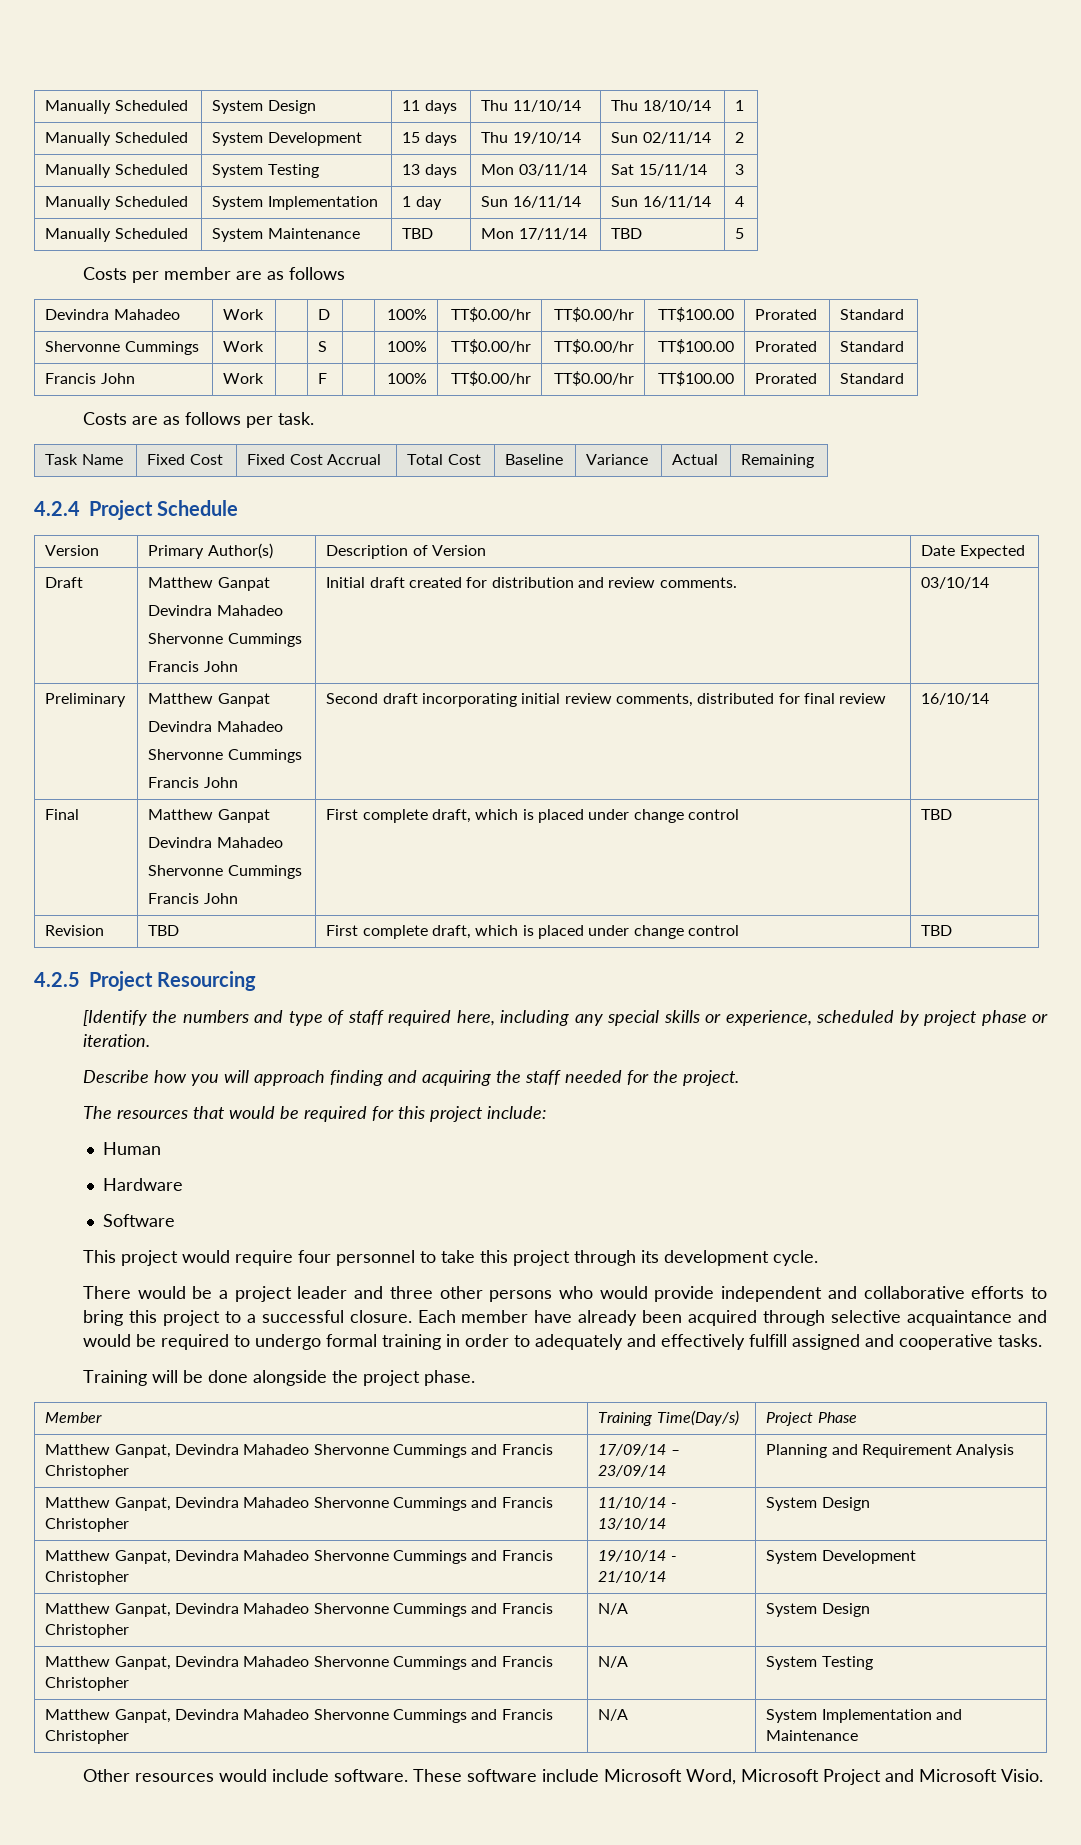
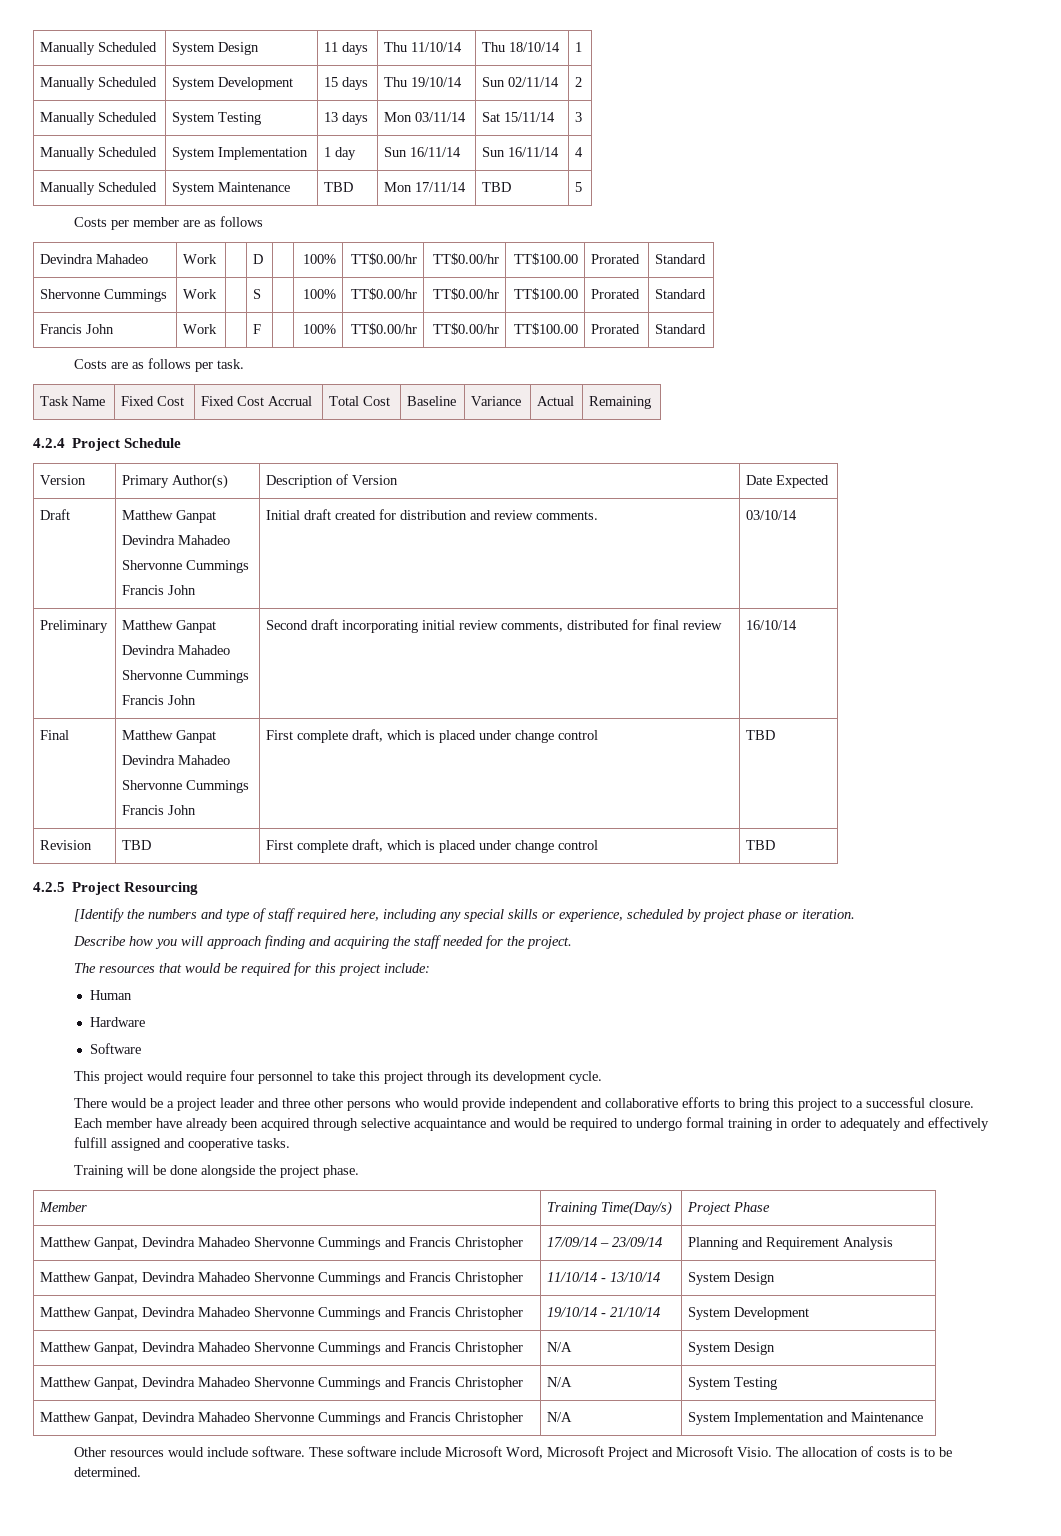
(1043, 1775) none -> [775,1446,952,1457] [73,1467,141,1477] The allocation of costs is to be determined.

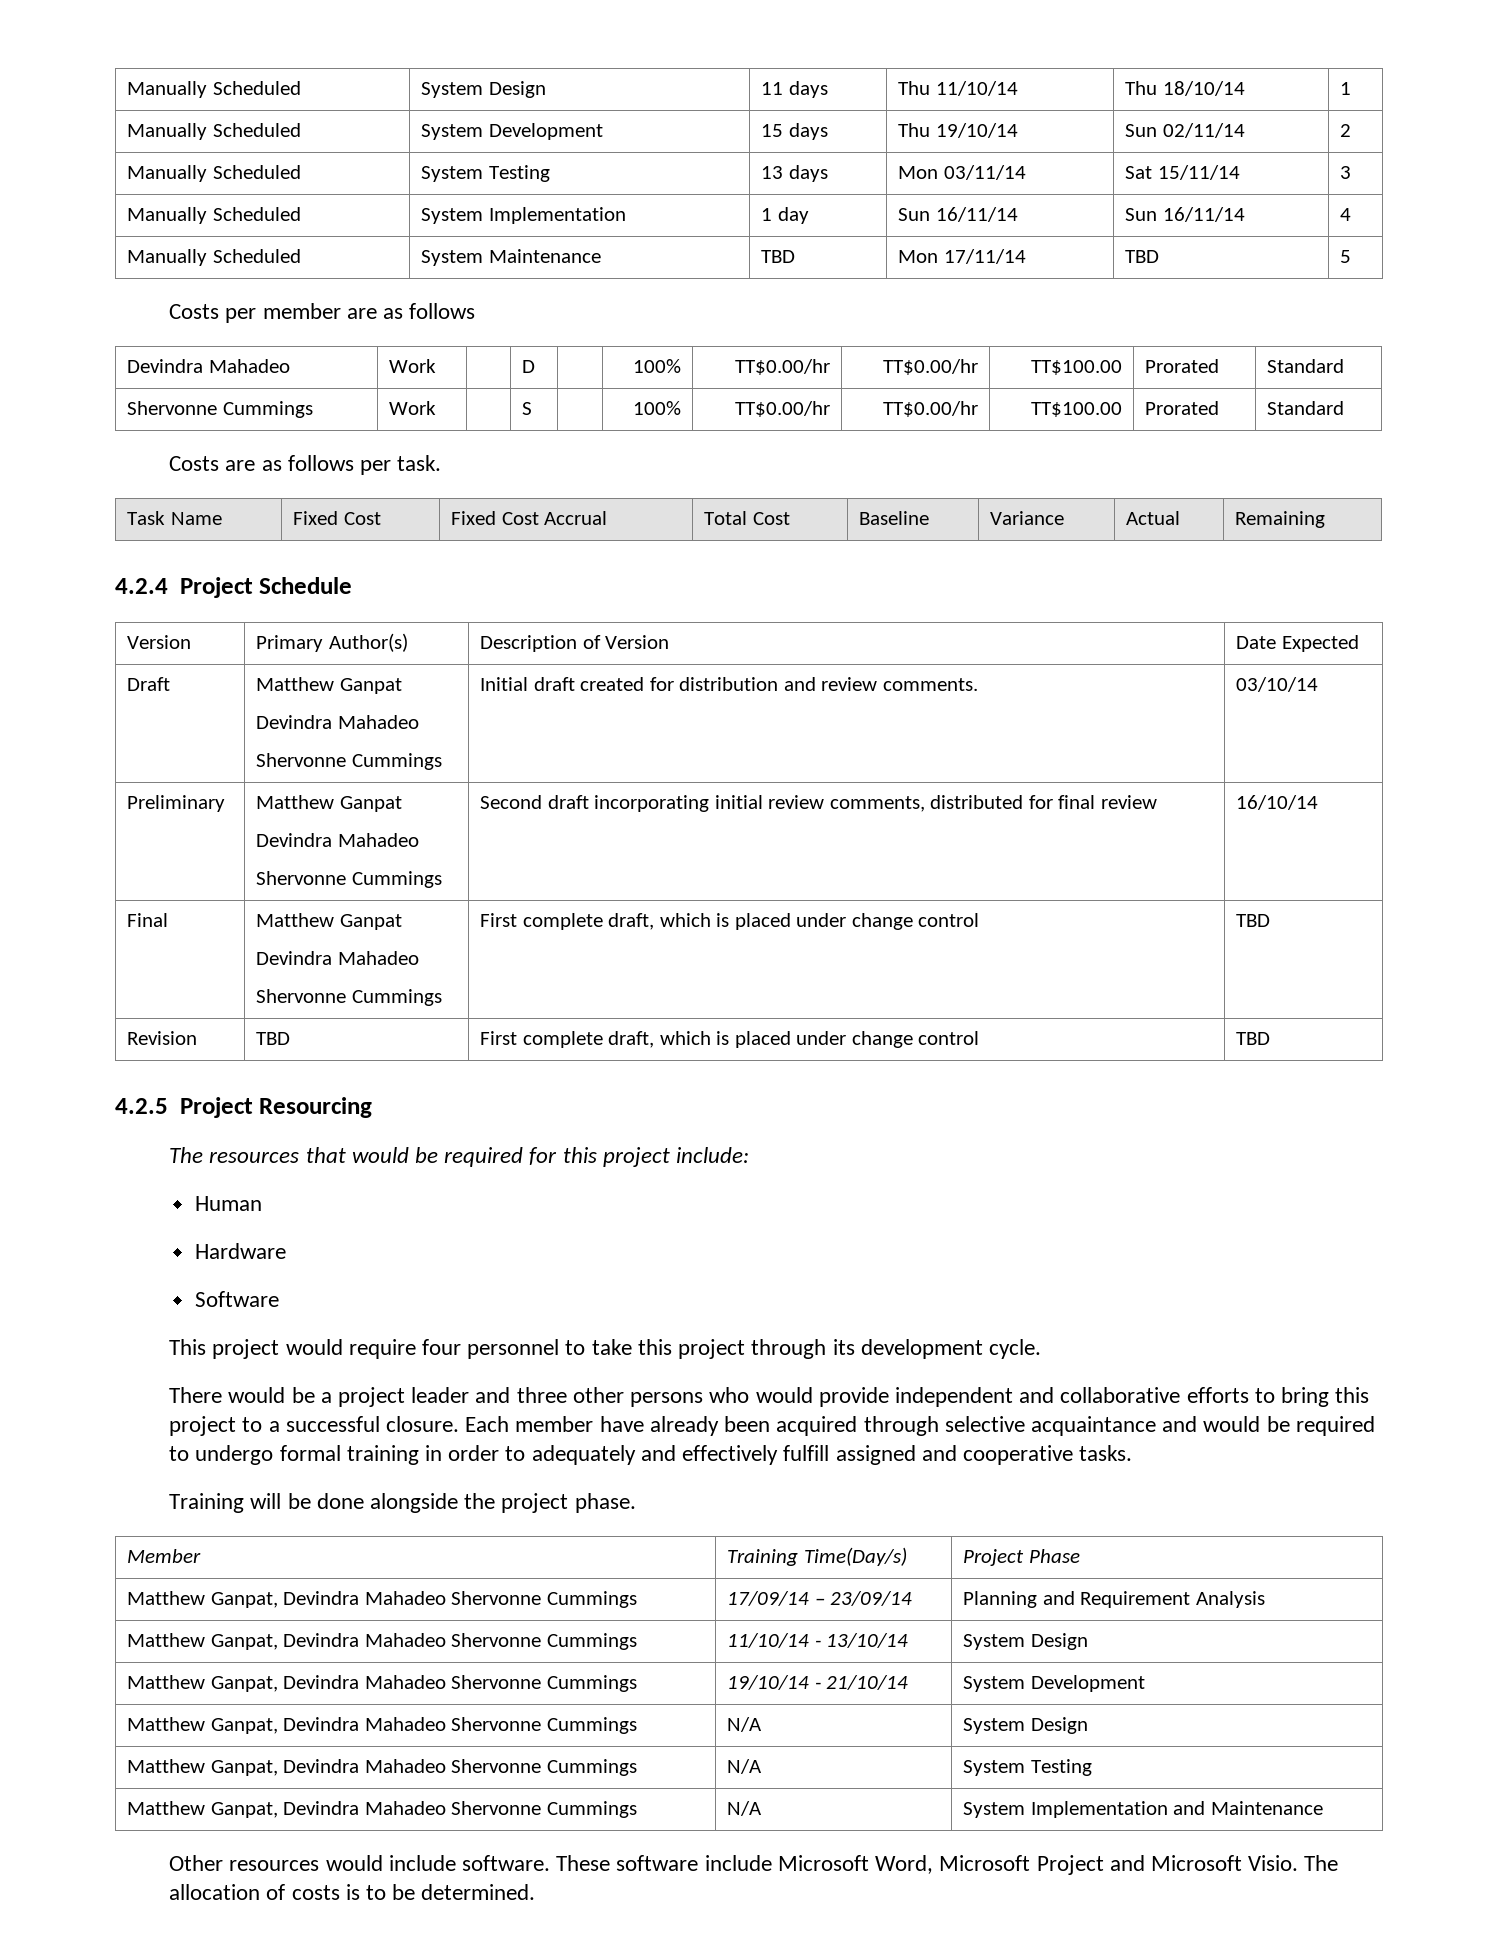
[40,324,115,334] [183,324,218,334] [253,324,262,334] [302,324,336,334] [350,323,417,335] [432,323,499,335] [513,323,578,335] [591,324,641,334] [655,324,707,334] // Francis John | Work | | F | | 100% | TT$0.00/hr | TT$0.00/hr | TT$100.00 | Prorated | Standard -> (1345, 408) none
[122,585,197,595] // Francis John -> (442, 761) none
[122,695,197,705] // Francis John -> (442, 879) none
[122,805,197,815] // Francis John -> (442, 997) none
[73,908,855,922] [72,935,572,949] // [Identify the numbers and type of staff required here, including any special skills or experience, scheduled by project phase or iteration. // Describe how you will approach finding and acquiring the staff needed for the project. -> (373, 1107) none
[385,1237,524,1250] and Francis Christopher -> (637, 1599) none
[385,1272,524,1285] and Francis Christopher -> (637, 1641) none
[385,1307,524,1320] and Francis Christopher -> (637, 1683) none
[385,1342,524,1355] and Francis Christopher -> (637, 1725) none
[385,1377,524,1390] and Francis Christopher -> (637, 1767) none
[385,1412,524,1425] and Francis Christopher -> (637, 1809) none

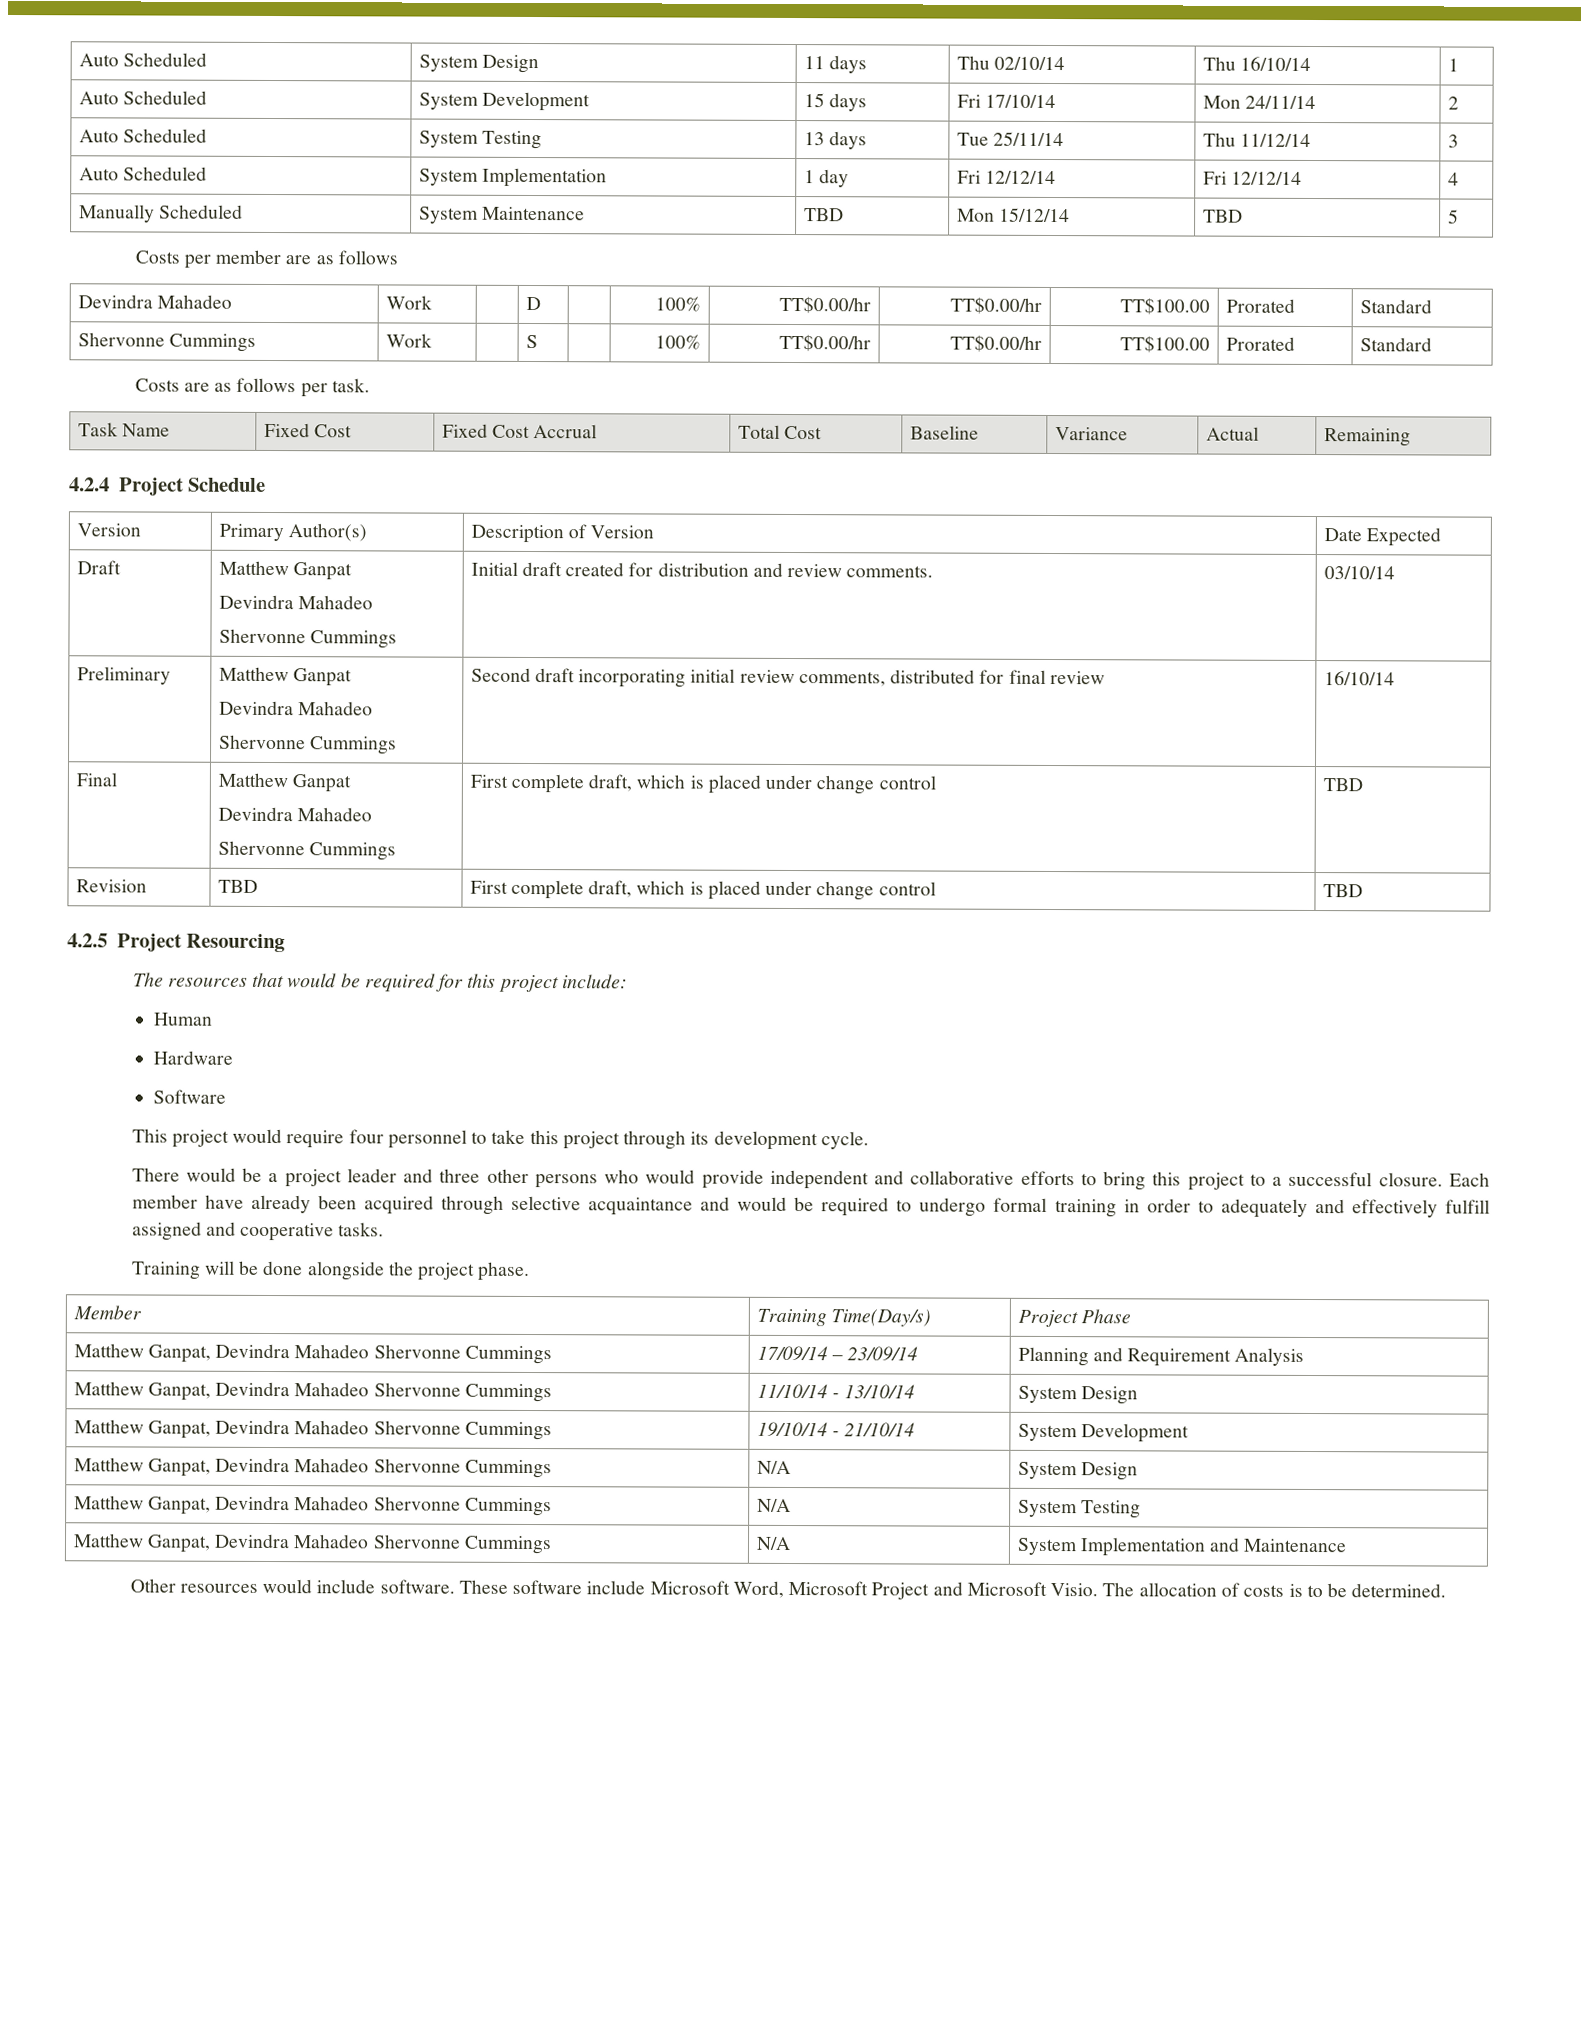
[127,81,208,98] Manually -> [78,53,119,67] Auto
[935,81,1018,96] [1125,81,1245,96] 11/10/14 | Thu 18/10/14 -> [993,56,1065,71] [1202,56,1311,71] 02/10/14 | Thu 16/10/14
[127,123,208,140] Manually -> [78,91,119,105] Auto
[898,123,1018,138] [1125,123,1245,138] Thu 19/10/14 | Sun 02/11/14 -> [956,94,1056,109] [1202,95,1316,110] Fri 17/10/14 | Mon 24/11/14
[127,165,208,182] Manually -> [78,129,119,143] Auto
[898,165,1026,180] [1125,165,1240,180] Mon 03/11/14 | Sat 15/11/14 -> [956,131,1064,147] [1202,132,1311,147] Tue 25/11/14 | Thu 11/12/14
[127,207,208,224] Manually -> [78,167,119,181] Auto
[898,207,1018,222] [1125,207,1245,222] Sun 16/11/14 | Sun 16/11/14 -> [956,170,1056,185] [1202,171,1302,185] Fri 12/12/14 | Fri 12/12/14
[943,249,1026,264] 17/11/14 -> [998,207,1070,223] 15/12/14

